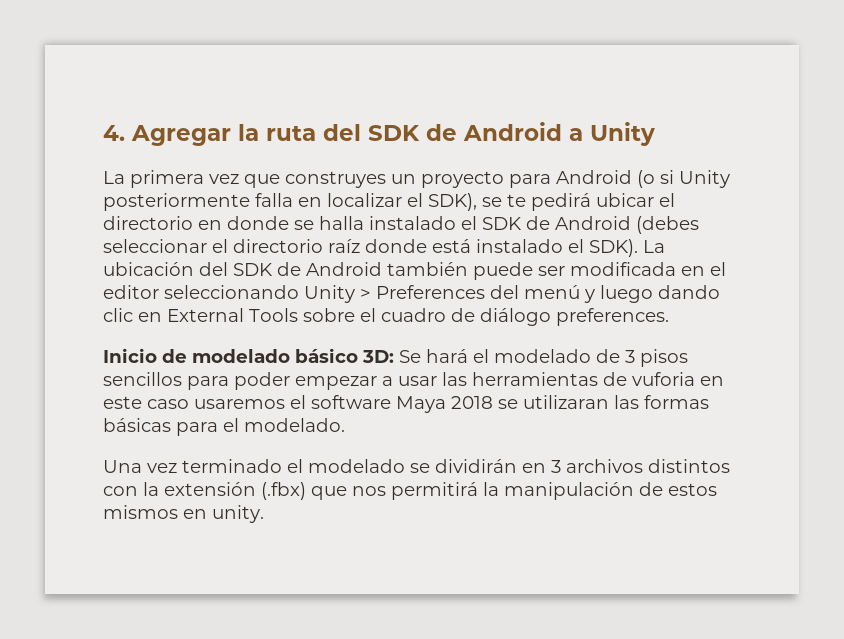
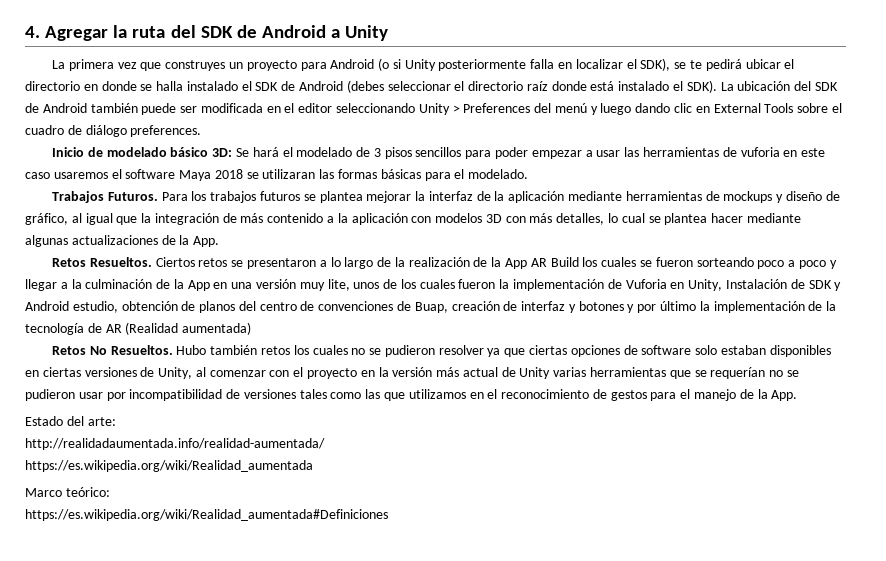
[103,459,730,473] [103,482,717,500] [103,505,264,523] Una vez terminado el modelado se dividirán en 3 archivos distintos con la extensión (.fbx) que nos permitirá la manipulación de estos mismos en unity. -> [52,191,840,203] [25,213,801,225] [25,235,220,247] [52,257,837,269] [25,279,842,291] [25,301,837,313] [25,322,252,335] [52,345,831,357] [25,367,799,379] [25,389,798,401] [25,416,116,426] [25,438,325,450] [25,460,313,472] [25,487,110,497] [25,509,388,521] Trabajos Futuros. Para los trabajos futuros se plantea mejorar la interfaz de la aplicación mediante herramientas de mockups y diseño de gráfico, al igual que la integración de más contenido a la aplicación con modelos 3D con más detalles, lo cual se plantea hacer mediante algunas actualizaciones de la App. // Retos Resueltos. Ciertos retos se presentaron a lo largo de la realización de la App AR Build los cuales se fueron sorteando poco a poco y llegar a la culminación de la App en una versión muy lite, unos de los cuales fueron la implementación de Vuforia en Unity, Instalación de SDK y Android estudio, obtención de planos del centro de convenciones de Buap, creación de interfaz y botones y por último la implementación de la tecnología de AR (Realidad aumentada) // Retos No Resueltos. Hubo también retos los cuales no se pudieron resolver ya que ciertas opciones de software solo estaban disponibles en ciertas versiones de Unity, al comenzar con el proyecto en la versión más actual de Unity varias herramientas que se requerían no se pudieron usar por incompatibilidad de versiones tales como las que utilizamos en el reconocimiento de gestos para el manejo de la App. // Estado del arte: // http://realidadaumentada.info/realidad-aumentada/ // https://es.wikipedia.org/wiki/Realidad_aumentada // Marco teórico: // https://es.wikipedia.org/wiki/Realidad_aumentada#Definiciones

